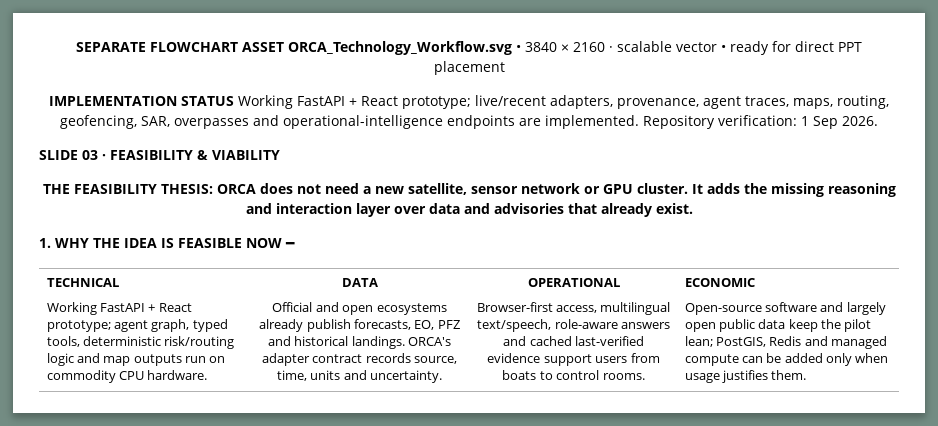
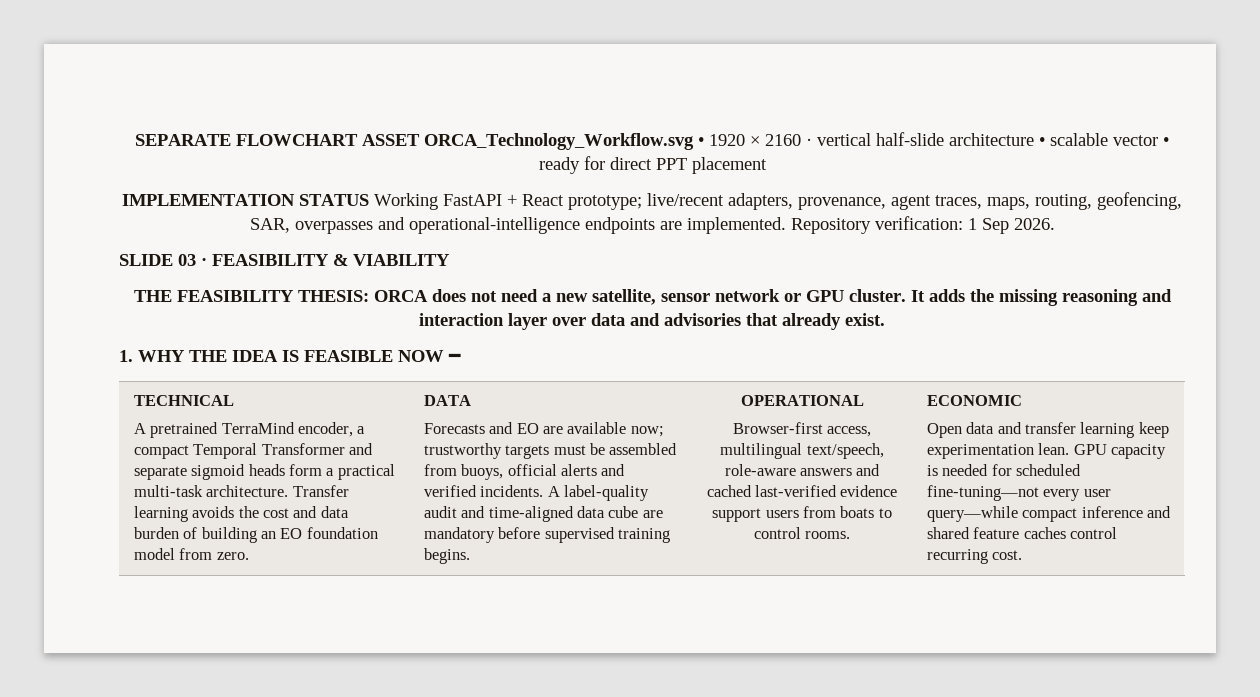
[525,42,558,52] 3840 -> [709,134,745,146] 1920
(614, 49) none -> [817,132,1045,146] vertical half-slide architecture •
[46,302,192,315] [46,319,228,332] [46,336,235,349] [46,353,226,366] [46,370,208,383] [341,278,378,287] [272,302,447,315] [259,319,460,332] [267,336,452,349] [261,353,458,366] [276,370,443,383] Working FastAPI + React prototype; agent graph, typed tools, deterministic risk/routing logic and map outputs run on commodity CPU hardware. | DATA // Official and open ecosystems already publish forecasts, EO, PFZ and historical landings. ORCA's adapter contract records source, time, units and uncertainty. -> [133,422,366,438] [133,443,374,459] [133,464,395,480] [133,485,349,497] [133,506,349,522] [133,527,378,543] [133,548,249,560] [423,395,471,406] [423,422,664,437] [423,443,678,459] [423,464,626,480] [423,485,650,501] [423,506,663,522] [423,527,671,543] [423,548,470,564] A pretrained TerraMind encoder, a compact Temporal Transformer and separate sigmoid heads form a practical multi-task architecture. Transfer learning avoids the cost and data burden of building an EO foundation model from zero. | DATA // Forecasts and EO are available now; trustworthy targets must be assembled from buoys, official alerts and verified incidents. A label-quality audit and time-aligned data cube are mandatory before supervised training begins.
[684,302,886,315] [684,319,872,332] [684,336,888,349] [684,353,889,366] [684,370,807,383] Open-source software and largely open public data keep the pilot lean; PostGIS, Redis and managed compute can be added only when usage justifies them. -> [926,422,1169,438] [926,443,1167,459] [926,464,1082,476] [926,485,1111,501] [926,506,1172,522] [926,527,1118,539] [926,549,1023,564] Open data and transfer learning keep experimentation lean. GPU capacity is needed for scheduled fine-tuning—not every user query—while compact inference and shared feature caches control recurring cost.

